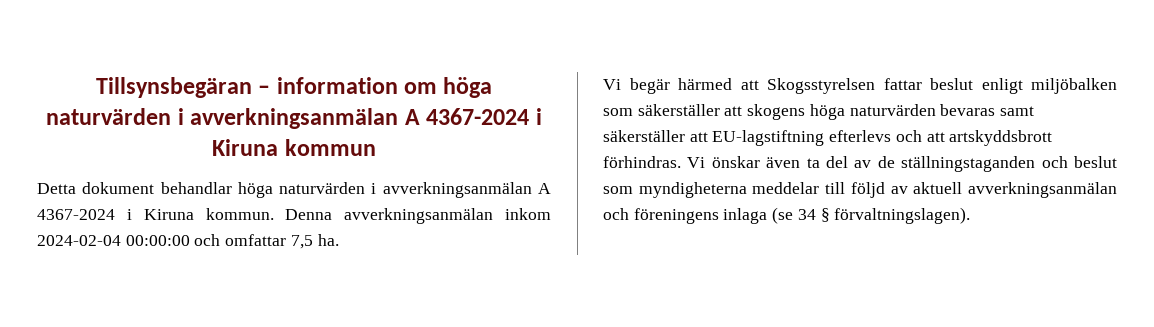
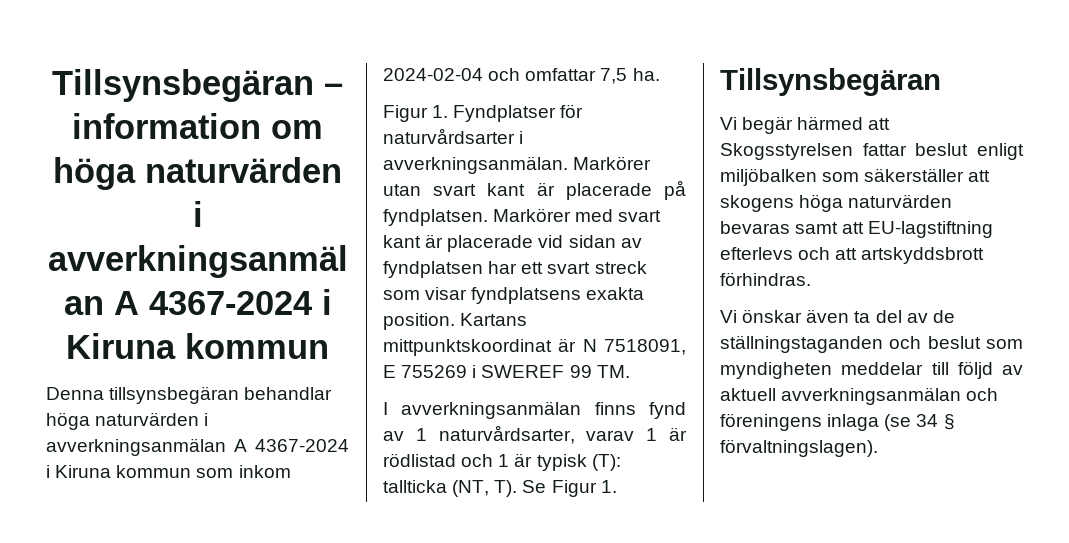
[37,182,155,194] Detta dokument -> [46,386,240,404] Denna tillsynsbegäran
[205,208,494,224] kommun. Denna avverkningsanmälan -> [116,465,234,478] kommun som
[125,235,190,246] 00:00:00 -> (483, 74) none
(339, 240) none -> [383,104,584,122] [383,128,524,144] [383,156,652,174] [383,180,686,200] [383,208,662,226] [383,234,642,252] [383,261,647,278] [383,287,645,304] [383,313,528,330] [383,338,686,356] [383,365,630,378] [383,401,686,419] [383,425,687,444] [383,453,621,471] [383,480,617,497] [720,68,941,96] // Figur 1. Fyndplatser för naturvårdsarter i avverkningsanmälan. Markörer utan svart kant är placerade på fyndplatsen. Markörer med svart kant är placerade vid sidan av fyndplatsen har ett svart streck som visar fyndplatsens exakta position. Kartans mittpunktskoordinat är N 7518091, E 755269 i SWEREF 99 TM. // I avverkningsanmälan finns fynd av 1 naturvårdsarter, varav 1 är rödlistad och 1 är typisk (T): tallticka (NT, T). Se Figur 1. // Tillsynsbegäran
[603,130,685,142] säkerställer -> (839, 228) none
(681, 162) none -> (811, 279) //
[638,182,747,198] myndigheterna -> [720,362,832,379] myndigheten

